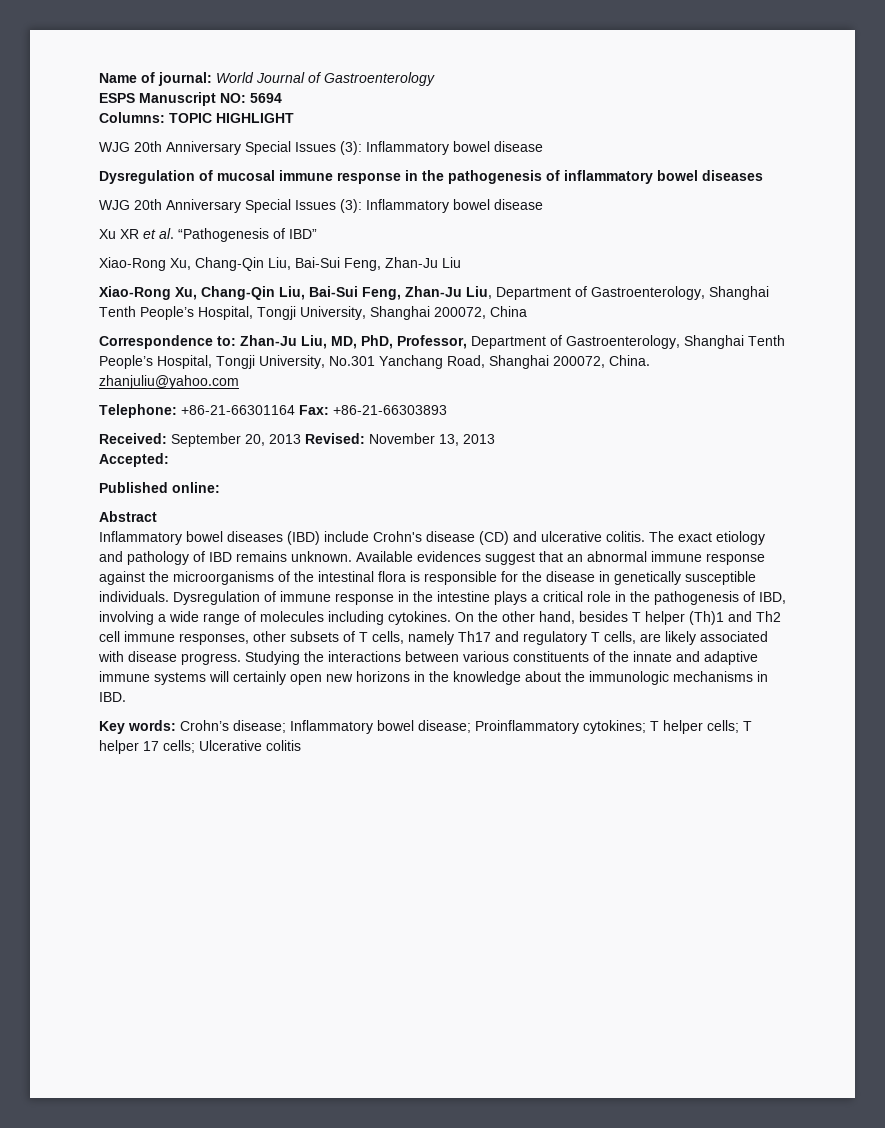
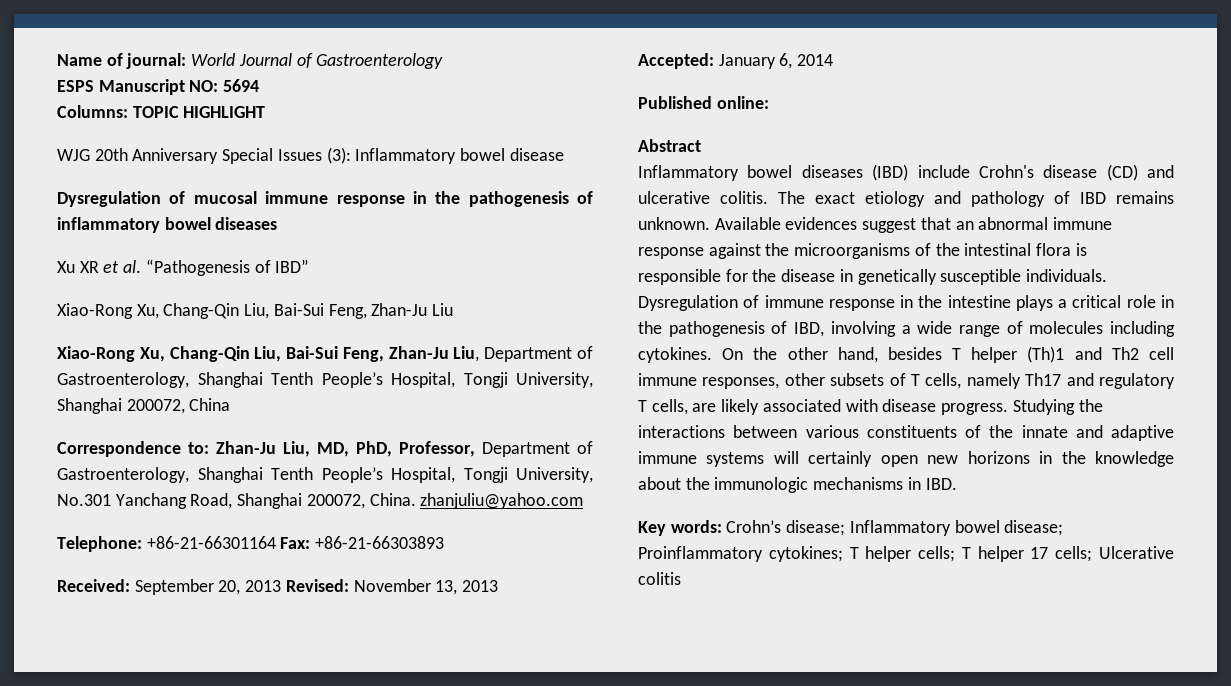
[99,199,543,213] // WJG 20th Anniversary Special Issues (3): Inflammatory bowel disease -> (278, 223) none
(169, 460) none -> [718,53,834,69] January 6, 2014

